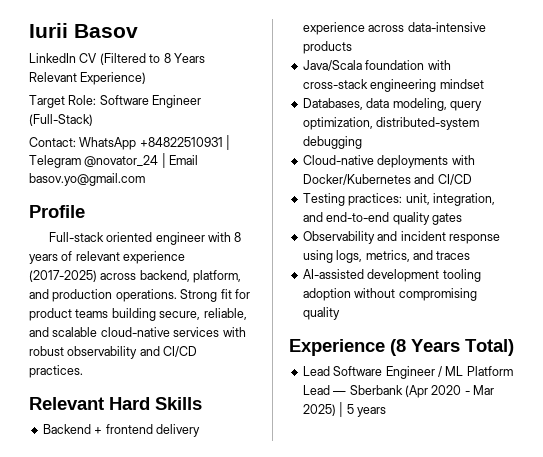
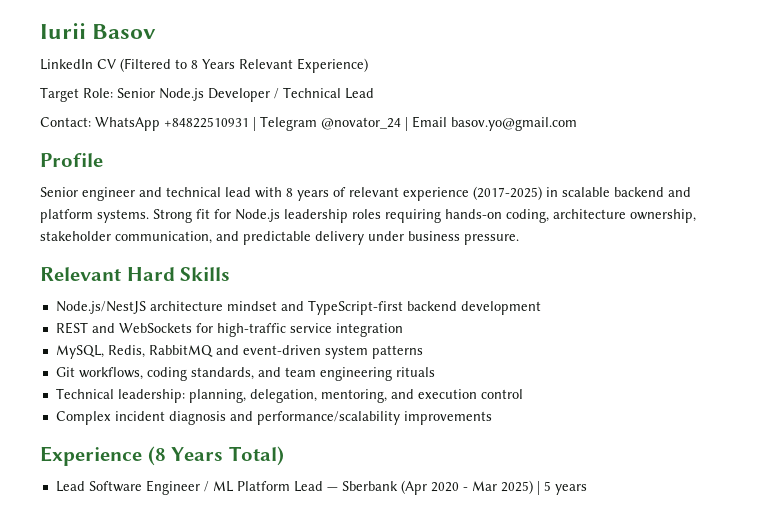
[99,95,202,108] [29,114,93,126] Software Engineer (Full-Stack) -> [117,87,374,102] Senior Node.js Developer / Technical Lead
[48,232,205,245] Full-stack oriented engineer -> [40,187,251,201] Senior engineer and technical lead
[100,270,242,283] [29,289,250,302] [29,308,247,321] [29,327,246,337] [29,346,198,359] [29,365,83,378] [29,397,202,410] [42,424,200,437] [302,22,486,35] [302,41,352,54] [302,60,451,71] [302,79,484,92] [302,98,482,111] [302,117,480,130] [302,136,362,149] [302,155,475,168] [302,174,472,185] [302,193,495,206] [302,212,462,225] [302,231,500,244] [302,250,471,263] [302,269,481,282] [302,288,477,301] [302,307,340,320] across backend, platform, and production operations. Strong fit for product teams building secure, reliable, and scalable cloud-native services with robust observability and CI/CD practices. // Relevant Hard Skills // Backend + frontend delivery experience across data-intensive products // Java/Scala foundation with cross-stack engineering mindset // Databases, data modeling, query optimization, distributed-system debugging // Cloud-native deployments with Docker/Kubernetes and CI/CD // Testing practices: unit, integration, and end-to-end quality gates // Observability and incident response using logs, metrics, and traces // AI-assisted development tooling adoption without compromising quality -> [546,187,691,197] [40,209,696,223] [40,231,519,245] [40,267,231,281] [55,300,541,315] [55,322,403,337] [55,345,423,359] [55,367,435,381] [55,388,523,403] [55,411,492,425] in scalable backend and platform systems. Strong fit for Node.js leadership roles requiring hands-on coding, architecture ownership, stakeholder communication, and predictable delivery under business pressure. // Relevant Hard Skills // Node.js/NestJS architecture mindset and TypeScript-first backend development // REST and WebSockets for high-traffic service integration // MySQL, Redis, RabbitMQ and event-driven system patterns // Git workflows, coding standards, and team engineering rituals // Technical leadership: planning, delegation, mentoring, and execution control // Complex incident diagnosis and performance/scalability improvements

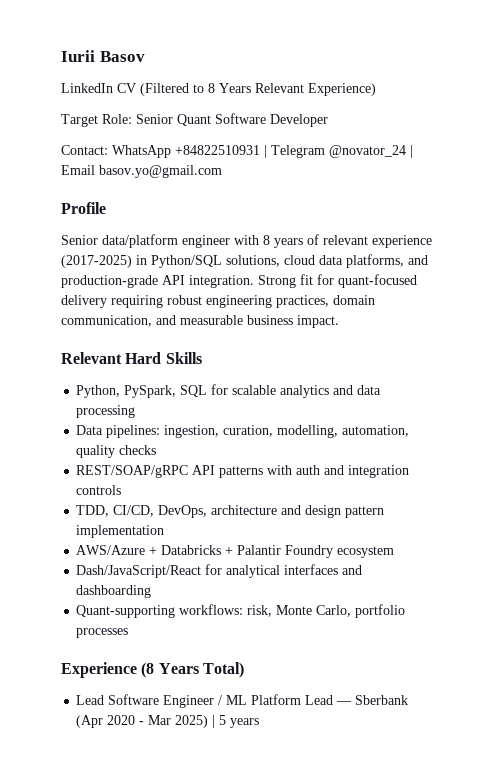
[159,88,204,101] Node.js -> [177,113,266,126] Quant Software
[274,87,374,99] / Technical Lead -> (328, 120) none
[82,187,251,201] engineer and technical lead -> [102,234,230,248] data/platform engineer
[562,187,691,197] [40,209,696,223] [40,231,519,245] [40,267,231,281] [55,300,541,315] [55,322,403,337] [55,345,423,359] [55,367,435,381] [55,388,523,403] [55,411,492,425] scalable backend and platform systems. Strong fit for Node.js leadership roles requiring hands-on coding, architecture ownership, stakeholder communication, and predictable delivery under business pressure. // Relevant Hard Skills // Node.js/NestJS architecture mindset and TypeScript-first backend development // REST and WebSockets for high-traffic service integration // MySQL, Redis, RabbitMQ and event-driven system patterns // Git workflows, coding standards, and team engineering rituals // Technical leadership: planning, delegation, mentoring, and execution control // Complex incident diagnosis and performance/scalability improvements -> [151,254,428,268] [61,274,417,288] [61,295,375,308] [61,315,339,328] [61,352,202,364] [76,384,382,398] [76,405,136,418] [76,425,410,438] [76,445,157,458] [76,465,410,478] [76,485,122,495] [76,505,385,518] [76,525,165,538] [76,545,395,558] [76,564,363,578] [76,585,152,598] [76,604,406,618] [76,628,129,638] Python/SQL solutions, cloud data platforms, and production-grade API integration. Strong fit for quant-focused delivery requiring robust engineering practices, domain communication, and measurable business impact. // Relevant Hard Skills // Python, PySpark, SQL for scalable analytics and data processing // Data pipelines: ingestion, curation, modelling, automation, quality checks // REST/SOAP/gRPC API patterns with auth and integration controls // TDD, CI/CD, DevOps, architecture and design pattern implementation // AWS/Azure + Databricks + Palantir Foundry ecosystem // Dash/JavaScript/React for analytical interfaces and dashboarding // Quant-supporting workflows: risk, Monte Carlo, portfolio processes

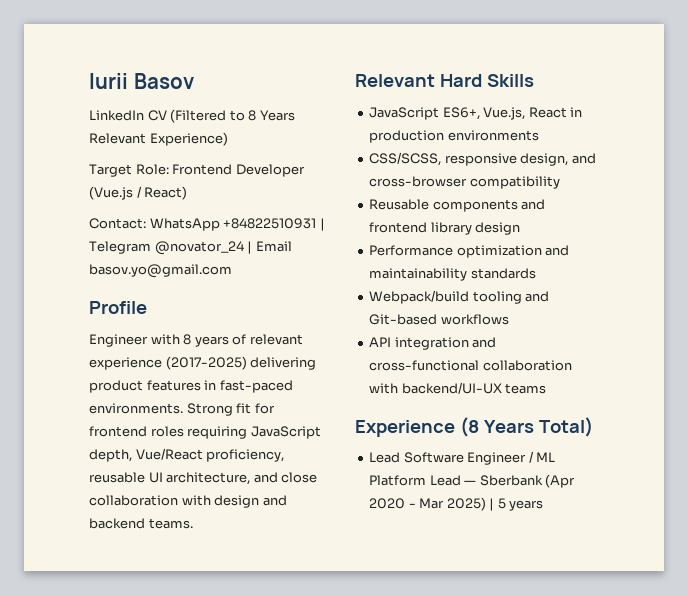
[136,113,328,127] Senior Quant Software Developer -> [172,164,305,177] [89,186,188,200] Frontend Developer (Vue.js / React)
[61,234,230,248] Senior data/platform engineer -> [89,334,148,347] Engineer
[136,254,428,268] [61,274,417,288] [61,295,375,308] [61,315,339,328] [61,352,202,364] [76,384,382,398] [76,405,136,418] [76,425,410,438] [76,445,157,458] [76,465,410,478] [76,485,122,495] [76,505,385,518] [76,525,165,538] [76,545,395,558] [76,564,363,578] [76,585,152,598] [76,604,406,618] [76,628,129,638] in Python/SQL solutions, cloud data platforms, and production-grade API integration. Strong fit for quant-focused delivery requiring robust engineering practices, domain communication, and measurable business impact. // Relevant Hard Skills // Python, PySpark, SQL for scalable analytics and data processing // Data pipelines: ingestion, curation, modelling, automation, quality checks // REST/SOAP/gRPC API patterns with auth and integration controls // TDD, CI/CD, DevOps, architecture and design pattern implementation // AWS/Azure + Databricks + Palantir Foundry ecosystem // Dash/JavaScript/React for analytical interfaces and dashboarding // Quant-supporting workflows: risk, Monte Carlo, portfolio processes -> [250,357,317,370] [89,380,293,393] [89,403,275,416] [89,426,321,439] [89,448,285,462] [89,472,318,485] [89,495,287,508] [89,518,193,529] [355,74,534,87] [369,107,583,120] [369,130,539,143] [369,152,596,166] [369,176,560,189] [369,199,546,212] [369,222,521,235] [369,245,570,258] [369,268,536,281] [369,290,550,304] [369,314,509,325] [369,337,497,350] [369,360,572,371] [369,382,547,394] delivering product features in fast-paced environments. Strong fit for frontend roles requiring JavaScript depth, Vue/React proficiency, reusable UI architecture, and close collaboration with design and backend teams. // Relevant Hard Skills // JavaScript ES6+, Vue.js, React in production environments // CSS/SCSS, responsive design, and cross-browser compatibility // Reusable components and frontend library design // Performance optimization and maintainability standards // Webpack/build tooling and Git-based workflows // API integration and cross-functional collaboration with backend/UI-UX teams

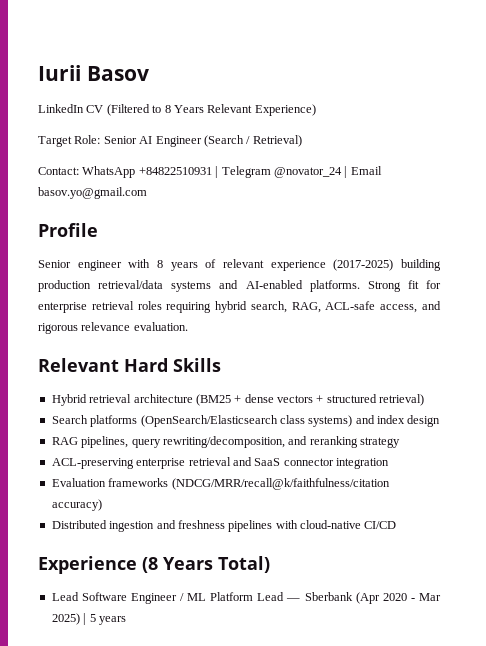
[172,164,305,177] [89,186,188,200] Frontend Developer (Vue.js / React) -> [103,135,302,147] Senior AI Engineer (Search / Retrieval)
[89,334,148,347] Engineer -> [38,260,122,271] Senior engineer
[250,357,317,370] [89,380,293,393] [89,403,275,416] [89,426,321,439] [89,448,285,462] [89,472,318,485] [89,495,287,508] [89,518,193,529] [355,74,534,87] [369,107,583,120] [369,130,539,143] [369,152,596,166] [369,176,560,189] [369,199,546,212] [369,222,521,235] [369,245,570,258] [369,268,536,281] [369,290,550,304] [369,314,509,325] [369,337,497,350] [369,360,572,371] [369,382,547,394] delivering product features in fast-paced environments. Strong fit for frontend roles requiring JavaScript depth, Vue/React proficiency, reusable UI architecture, and close collaboration with design and backend teams. // Relevant Hard Skills // JavaScript ES6+, Vue.js, React in production environments // CSS/SCSS, responsive design, and cross-browser compatibility // Reusable components and frontend library design // Performance optimization and maintainability standards // Webpack/build tooling and Git-based workflows // API integration and cross-functional collaboration with backend/UI-UX teams -> [401,259,441,271] [38,280,441,292] [38,301,441,313] [38,322,188,334] [38,358,221,372] [51,394,425,406] [51,415,441,427] [51,436,400,448] [51,457,389,469] [51,478,390,490] [51,499,102,511] [51,520,397,532] building production retrieval/data systems and AI-enabled platforms. Strong fit for enterprise retrieval roles requiring hybrid search, RAG, ACL-safe access, and rigorous relevance evaluation. // Relevant Hard Skills // Hybrid retrieval architecture (BM25 + dense vectors + structured retrieval) // Search platforms (OpenSearch/Elasticsearch class systems) and index design // RAG pipelines, query rewriting/decomposition, and reranking strategy // ACL-preserving enterprise retrieval and SaaS connector integration // Evaluation frameworks (NDCG/MRR/recall@k/faithfulness/citation accuracy) // Distributed ingestion and freshness pipelines with cloud-native CI/CD

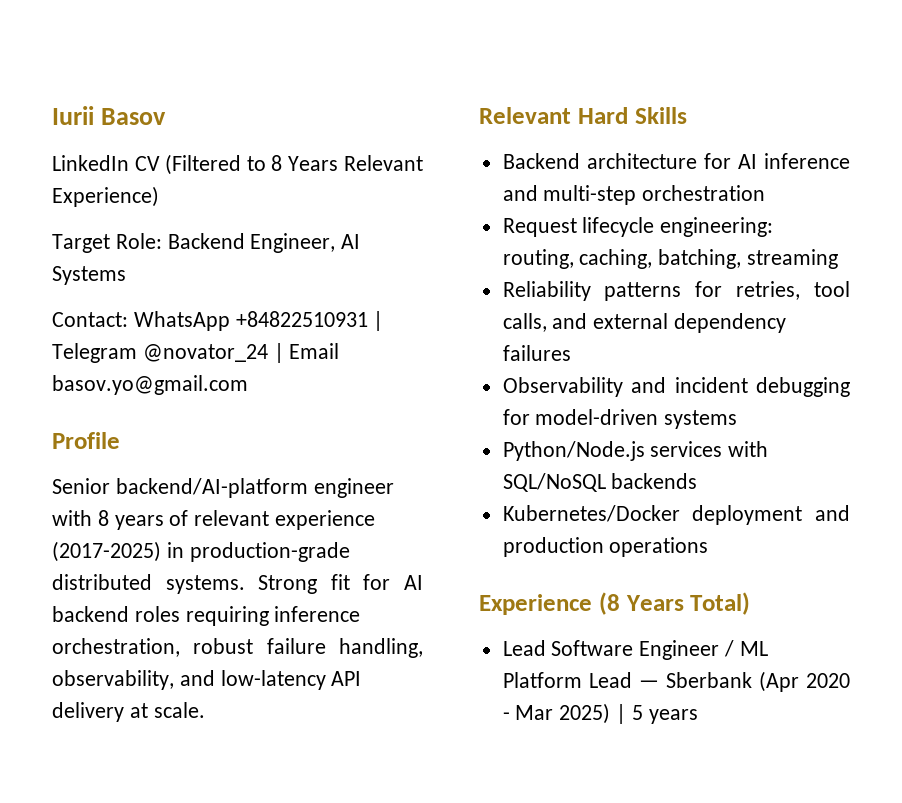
[103,135,302,147] Senior AI Engineer (Search / Retrieval) -> [167,233,361,253] [52,266,126,285] Backend Engineer, AI Systems
(71, 264) none -> [115,478,308,498] backend/AI-platform
[401,259,441,271] [38,280,441,292] [38,301,441,313] [38,322,188,334] [38,358,221,372] [51,394,425,406] [51,415,441,427] [51,436,400,448] [51,457,389,469] [51,478,390,490] [51,499,102,511] [51,520,397,532] building production retrieval/data systems and AI-enabled platforms. Strong fit for enterprise retrieval roles requiring hybrid search, RAG, ACL-safe access, and rigorous relevance evaluation. // Relevant Hard Skills // Hybrid retrieval architecture (BM25 + dense vectors + structured retrieval) // Search platforms (OpenSearch/Elasticsearch class systems) and index design // RAG pipelines, query rewriting/decomposition, and reranking strategy // ACL-preserving enterprise retrieval and SaaS connector integration // Evaluation frameworks (NDCG/MRR/recall@k/faithfulness/citation accuracy) // Distributed ingestion and freshness pipelines with cloud-native CI/CD -> [166,542,350,562] [52,574,423,594] [52,606,361,626] [52,638,423,658] [52,670,362,690] [52,702,205,722] [479,107,687,124] [502,153,850,169] [502,185,766,205] [502,217,774,237] [502,249,839,269] [502,281,850,301] [502,313,787,333] [502,345,571,361] [502,377,850,397] [502,409,738,429] [502,441,769,461] [502,473,698,492] [502,505,850,525] [502,537,709,557] in production-grade distributed systems. Strong fit for AI backend roles requiring inference orchestration, robust failure handling, observability, and low-latency API delivery at scale. // Relevant Hard Skills // Backend architecture for AI inference and multi-step orchestration // Request lifecycle engineering: routing, caching, batching, streaming // Reliability patterns for retries, tool calls, and external dependency failures // Observability and incident debugging for model-driven systems // Python/Node.js services with SQL/NoSQL backends // Kubernetes/Docker deployment and production operations

